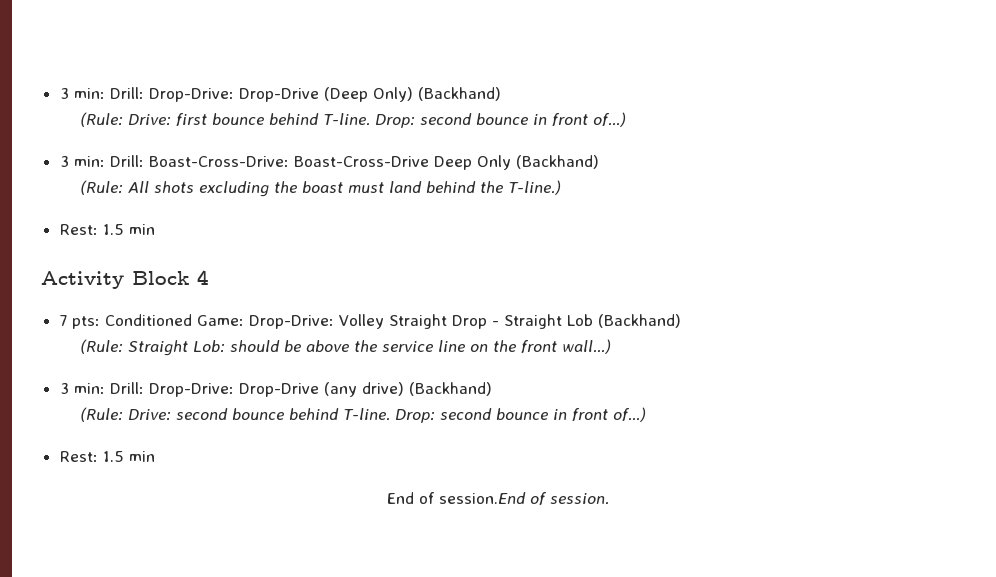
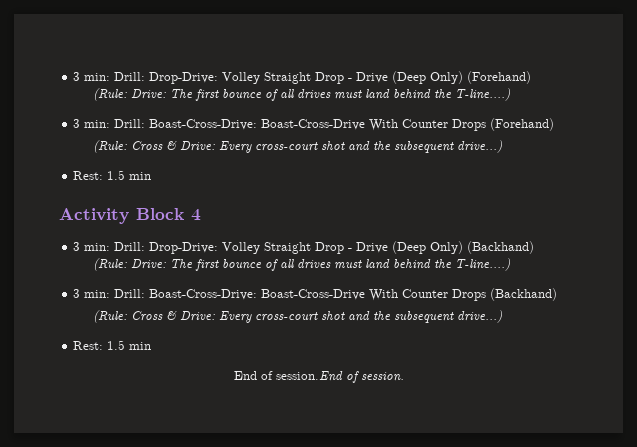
[59,87,501,102] [80,112,627,128] [59,155,599,170] [80,180,562,197] 3 min: Drill: Drop-Drive: Drop-Drive (Deep Only) (Backhand) // (Rule: Drive: first bounce behind T-line. Drop: second bounce in front of...) // 3 min: Drill: Boast-Cross-Drive: Boast-Cross-Drive Deep Only (Backhand) // (Rule: All shots excluding the boast must land behind the T-line.) -> [73,71,532,84] [92,88,510,101] [73,118,555,131] [92,140,502,153] 3 min: Drill: Drop-Drive: Volley Straight Drop - Drive (Deep Only) (Forehand) // (Rule: Drive: The first bounce of all drives must land behind the T-line....) // 3 min: Drill: Boast-Cross-Drive: Boast-Cross-Drive With Counter Drops (Forehand) // (Rule: Cross & Drive: Every cross-court shot and the subsequent drive...)
[59,314,681,329] [80,339,612,356] [59,382,492,397] [80,407,647,423] 7 pts: Conditioned Game: Drop-Drive: Volley Straight Drop - Straight Lob (Backhand) // (Rule: Straight Lob: should be above the service line on the front wall...) // 3 min: Drill: Drop-Drive: Drop-Drive (any drive) (Backhand) // (Rule: Drive: second bounce behind T-line. Drop: second bounce in front of...) -> [73,241,535,254] [92,258,510,271] [73,288,558,301] [92,310,502,323] 3 min: Drill: Drop-Drive: Volley Straight Drop - Drive (Deep Only) (Backhand) // (Rule: Drive: The first bounce of all drives must land behind the T-line....) // 3 min: Drill: Boast-Cross-Drive: Boast-Cross-Drive With Counter Drops (Backhand) // (Rule: Cross & Drive: Every cross-court shot and the subsequent drive...)

